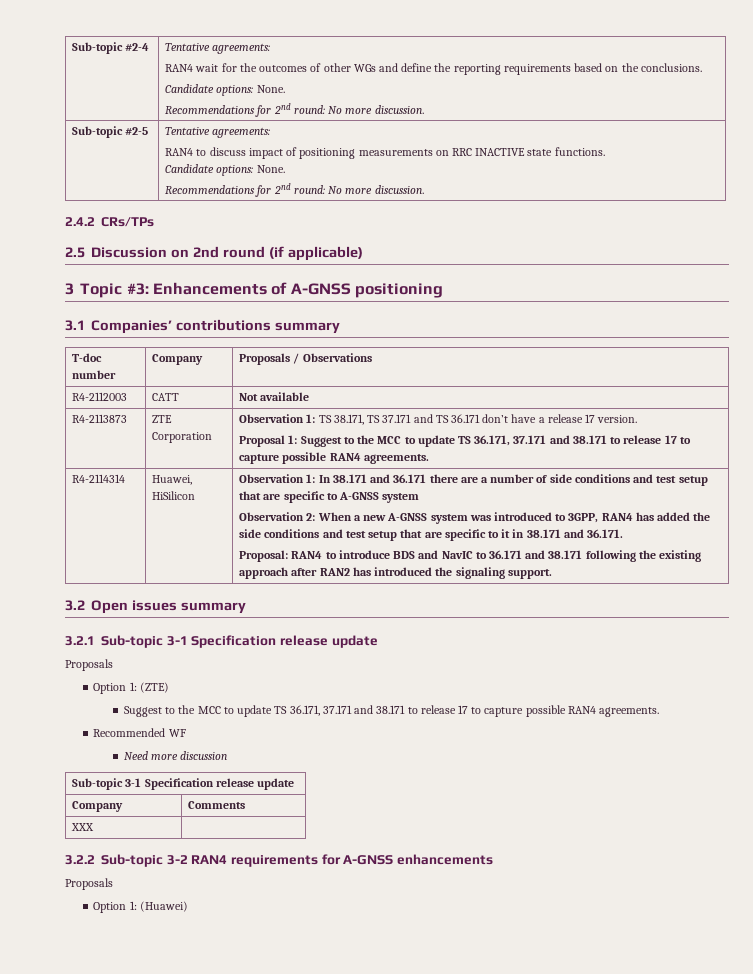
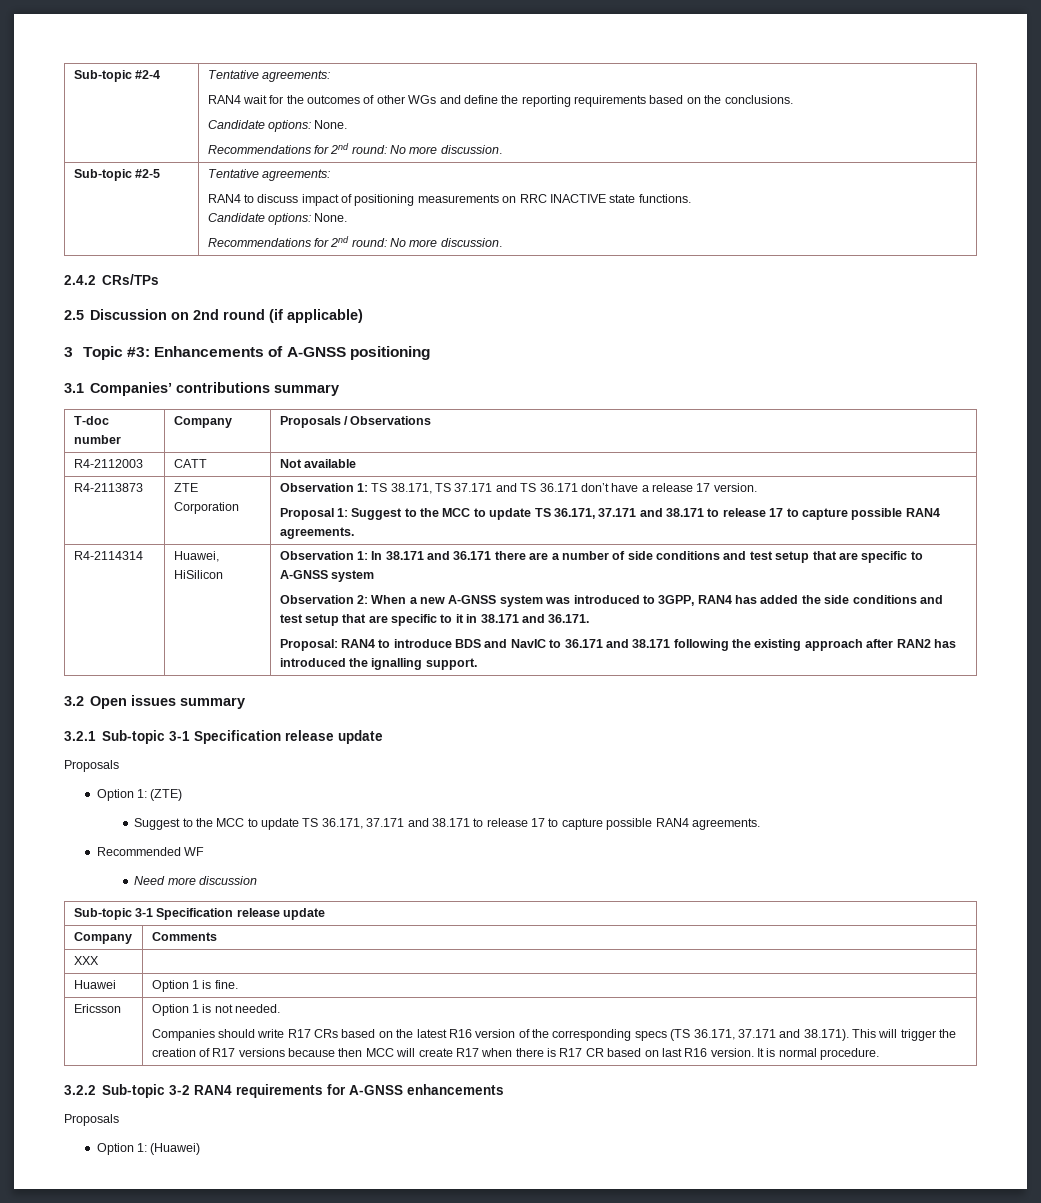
[455,567,505,579] signaling -> [371,658,423,670] ignalling
(95, 827) none -> [73,980,116,989] [151,980,238,992] [73,1004,121,1013] [151,1004,281,1016] [151,1029,957,1041] [151,1048,880,1060] // Huawei | Option 1 is fine. // Ericsson | Option 1 is not needed. // Companies should write R17 CRs based on the latest R16 version of the corresponding specs (TS 36.171, 37.171 and 38.171). This will trigger the creation of R17 versions because then MCC will create R17 when there is R17 CR based on last R16 version. It is normal procedure.

